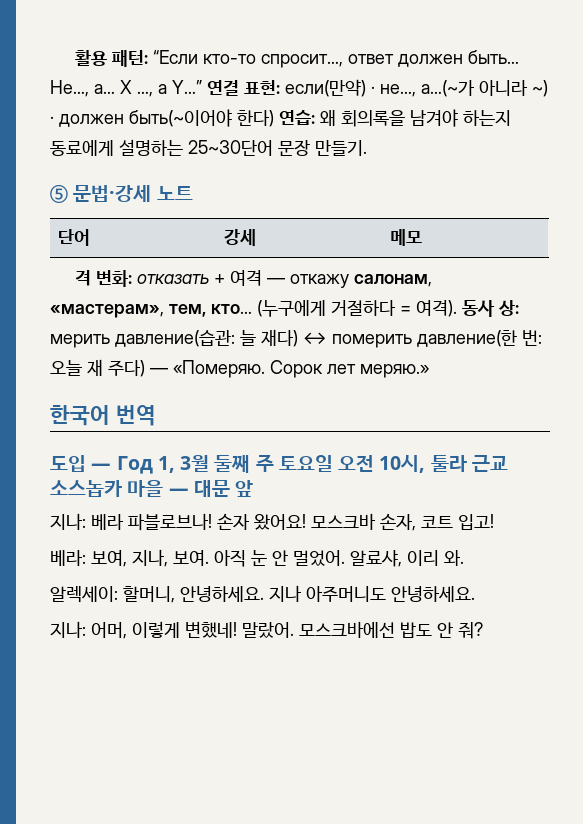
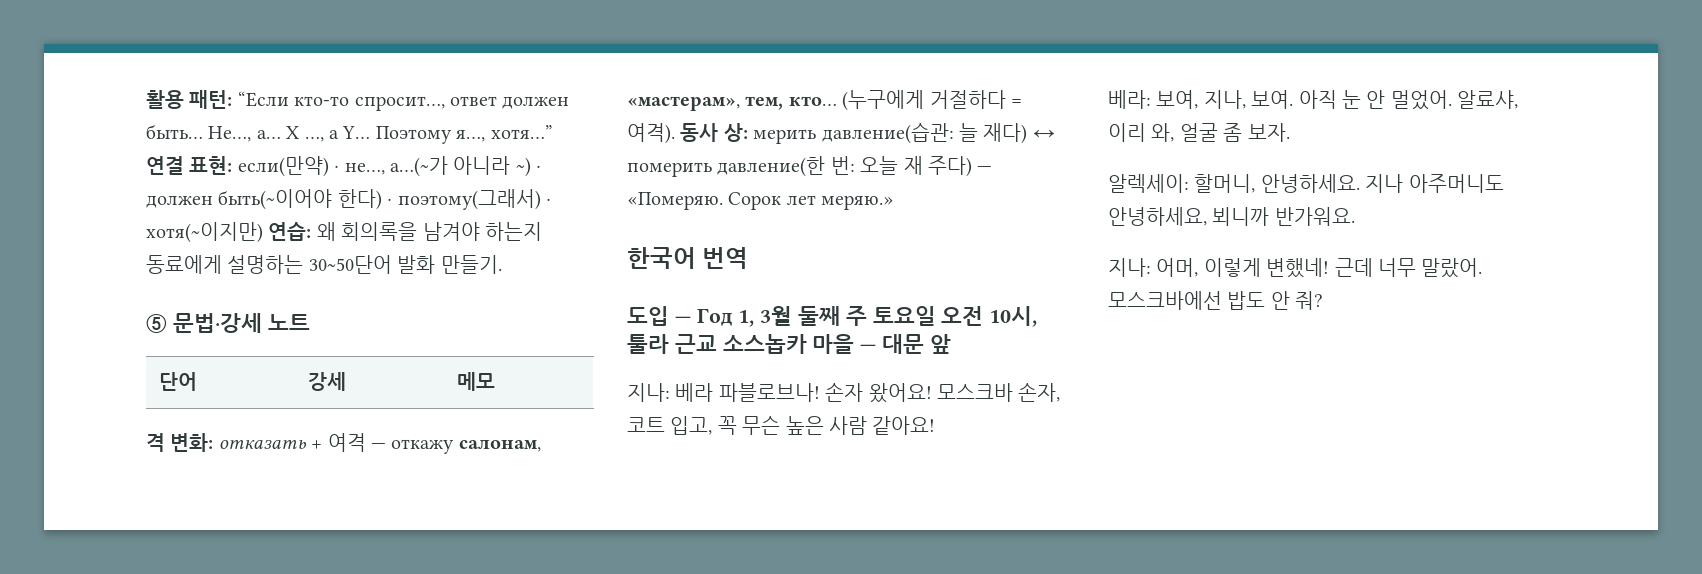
[172,80,202,94] Y…” -> [342,125,553,144] Y… Поэтому я…, хотя…”
(274, 118) none -> [387,189,551,210] [146,222,263,243] · поэтому(그래서) · хотя(~이지만)
[188,140,310,156] 25~30단어 문장 -> [308,255,436,274] 30~50단어 발화
[458,514,494,530] 입고! -> [670,415,936,435] 입고, 꼭 무슨 높은 사람 같아요!
[444,550,464,566] 와. -> [1151,123,1290,142] 와, 얼굴 좀 보자.
[391,586,475,602] 안녕하세요. -> [1108,207,1355,226] 안녕하세요, 뵈니까 반가워요.
(237, 629) none -> [1334,258,1416,277] 근데 너무

